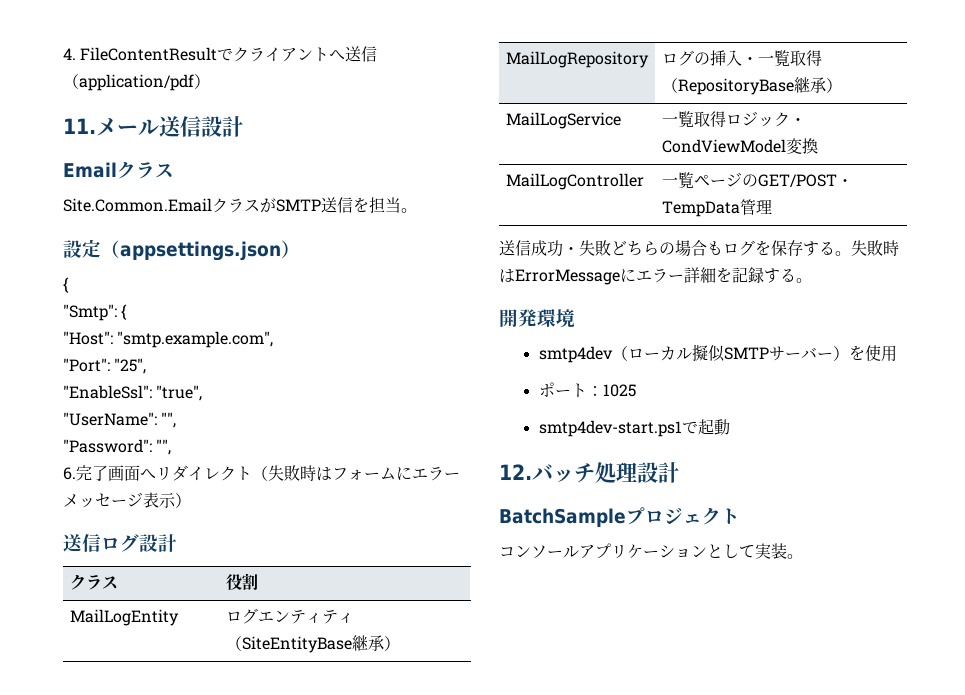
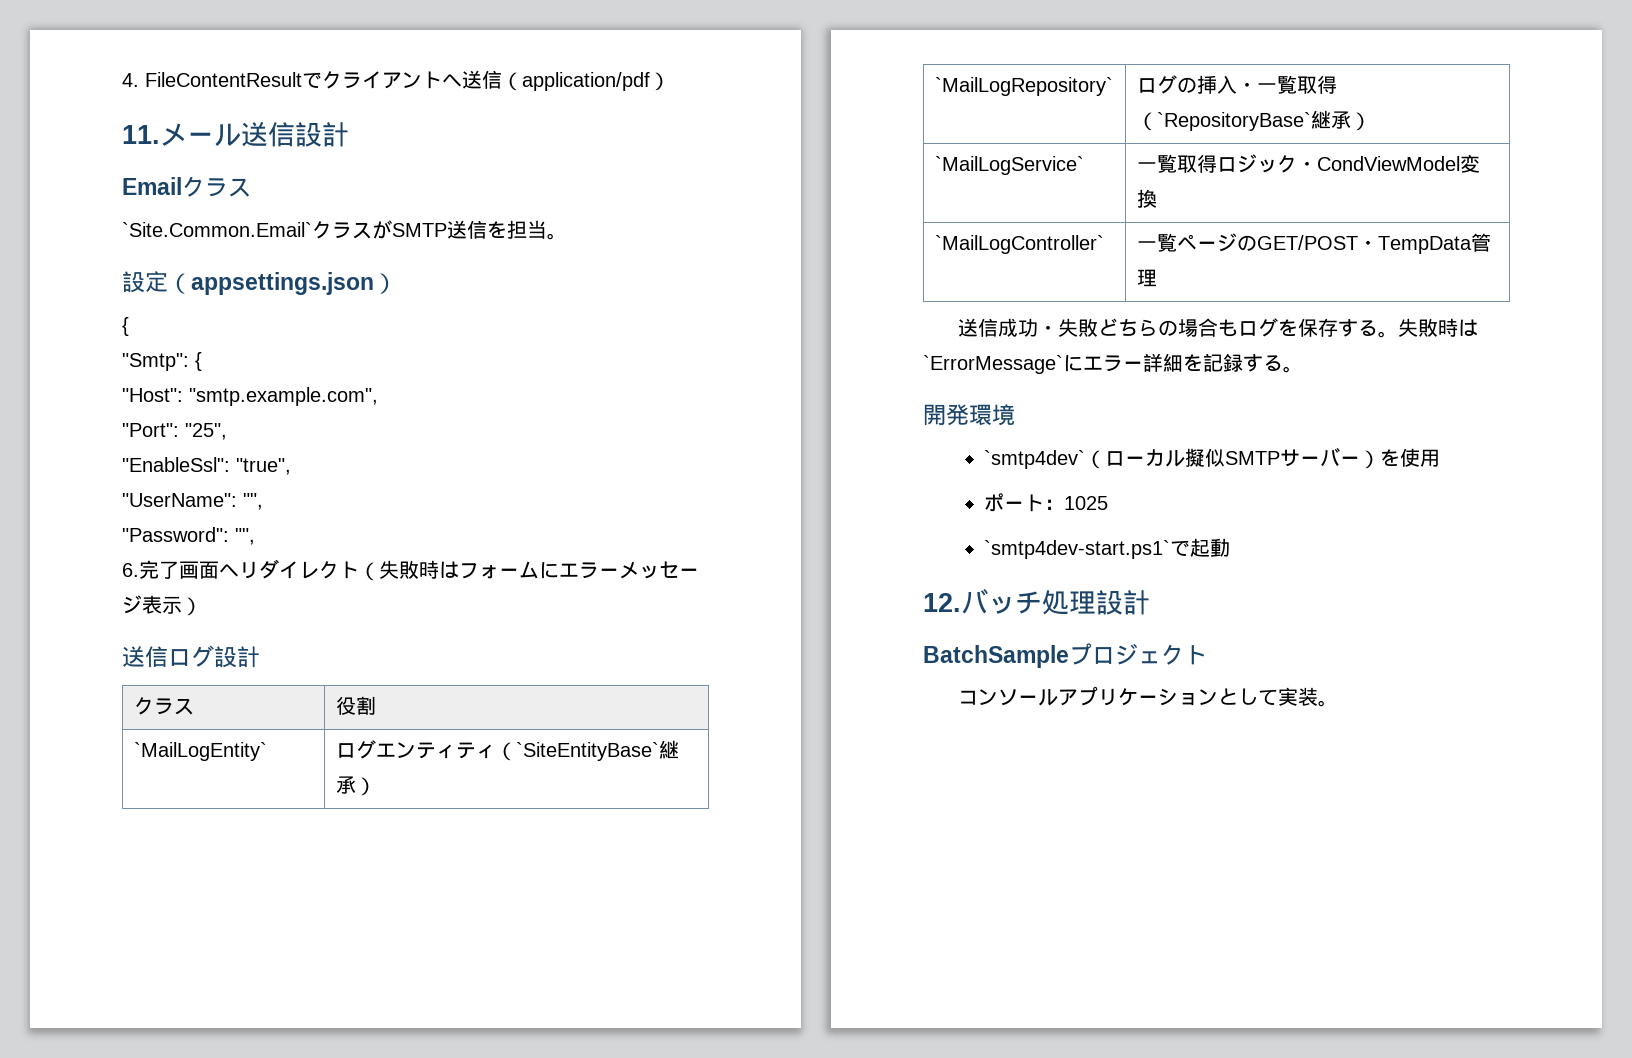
[63,198,212,212] Site.Common.Email -> [122,222,312,237] `Site.Common.Email`
[69,609,179,626] MailLogEntity -> [133,742,267,761] `MailLogEntity`
[241,635,400,653] [505,51,649,68] SiteEntityBase継承） // MailLogRepository -> [515,740,679,761] [335,776,376,796] [934,77,1113,96] `SiteEntityBase`継承） // `MailLogRepository`
[677,77,842,95] [505,112,621,129] RepositoryBase継承） // MailLogService -> [1156,110,1371,131] [934,156,1084,175] `RepositoryBase`継承） // `MailLogService`
[505,173,644,190] MailLogController -> [934,235,1104,254] `MailLogController`
[515,269,620,285] ErrorMessage -> [923,355,1063,374] `ErrorMessage`
[538,346,613,363] smtp4dev -> [984,450,1086,469] `smtp4dev`
[538,420,682,437] smtp4dev-start.ps1 -> [984,540,1171,559] `smtp4dev-start.ps1`

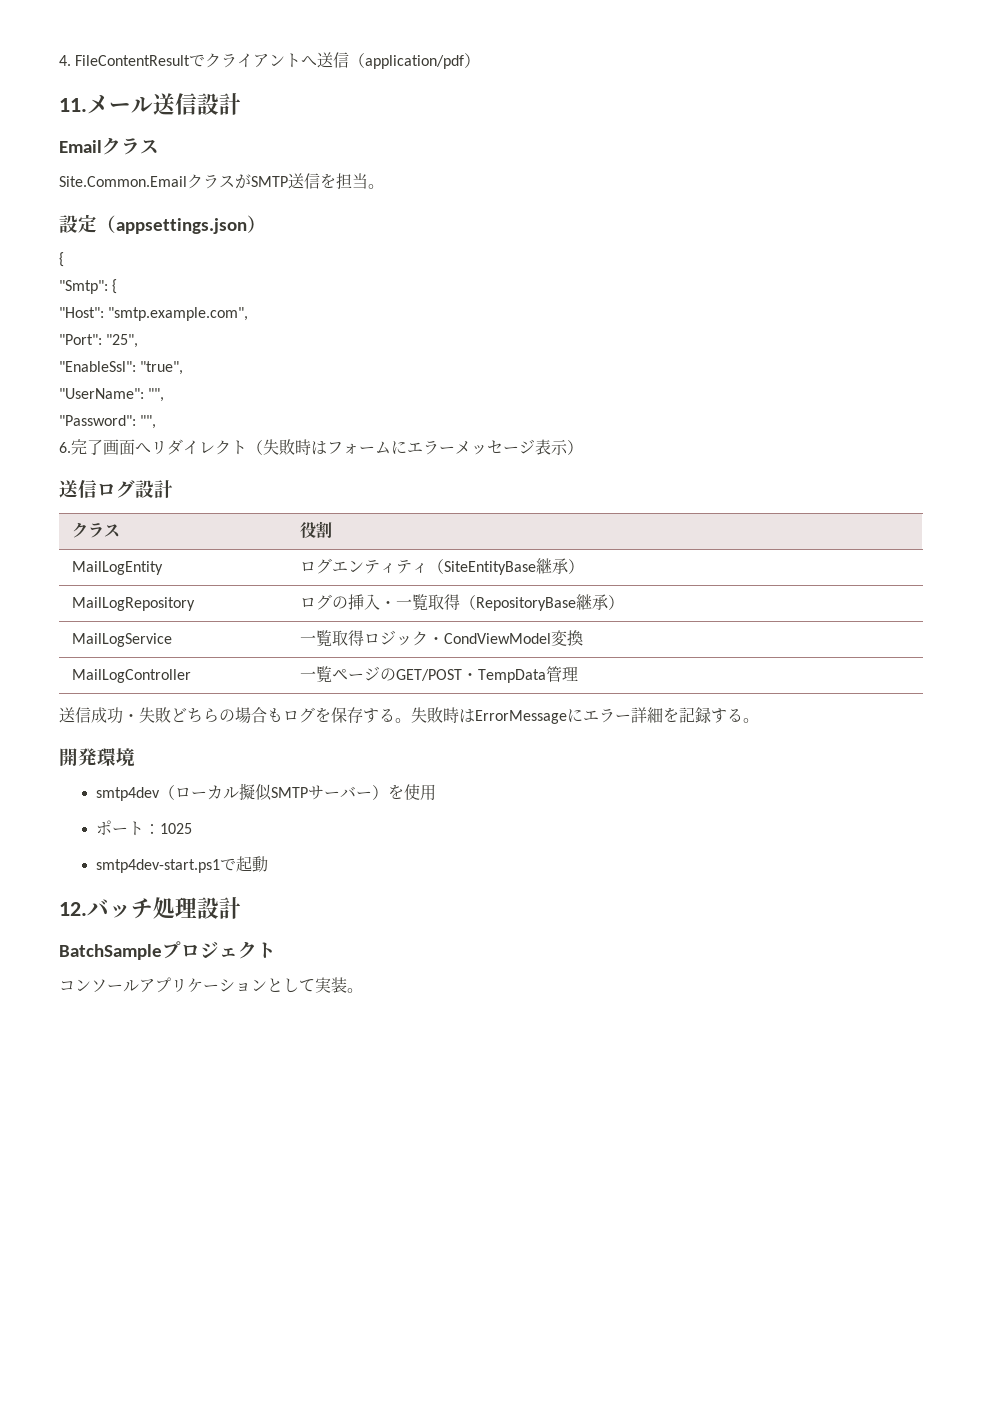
[122,222,312,237] `Site.Common.Email` -> [59,176,187,187] Site.Common.Email
[133,742,267,761] `MailLogEntity` -> [71,561,163,575] MailLogEntity
[515,740,679,761] [335,776,376,796] [934,77,1113,96] `SiteEntityBase`継承） // `MailLogRepository` -> [443,558,584,575] [71,597,195,611] SiteEntityBase継承） // MailLogRepository
[1156,110,1371,131] [934,156,1084,175] `RepositoryBase`継承） // `MailLogService` -> [475,594,624,611] [71,633,172,647] RepositoryBase継承） // MailLogService
[934,235,1104,254] `MailLogController` -> [71,669,191,683] MailLogController
[923,355,1063,374] `ErrorMessage` -> [475,710,567,724] ErrorMessage
[984,450,1086,469] `smtp4dev` -> [96,787,161,801] smtp4dev
[984,540,1171,559] `smtp4dev-start.ps1` -> [96,859,221,873] smtp4dev-start.ps1

